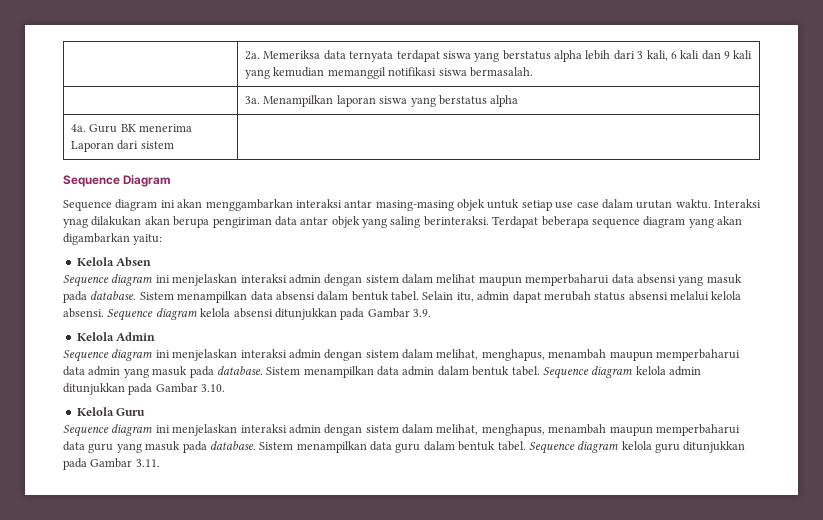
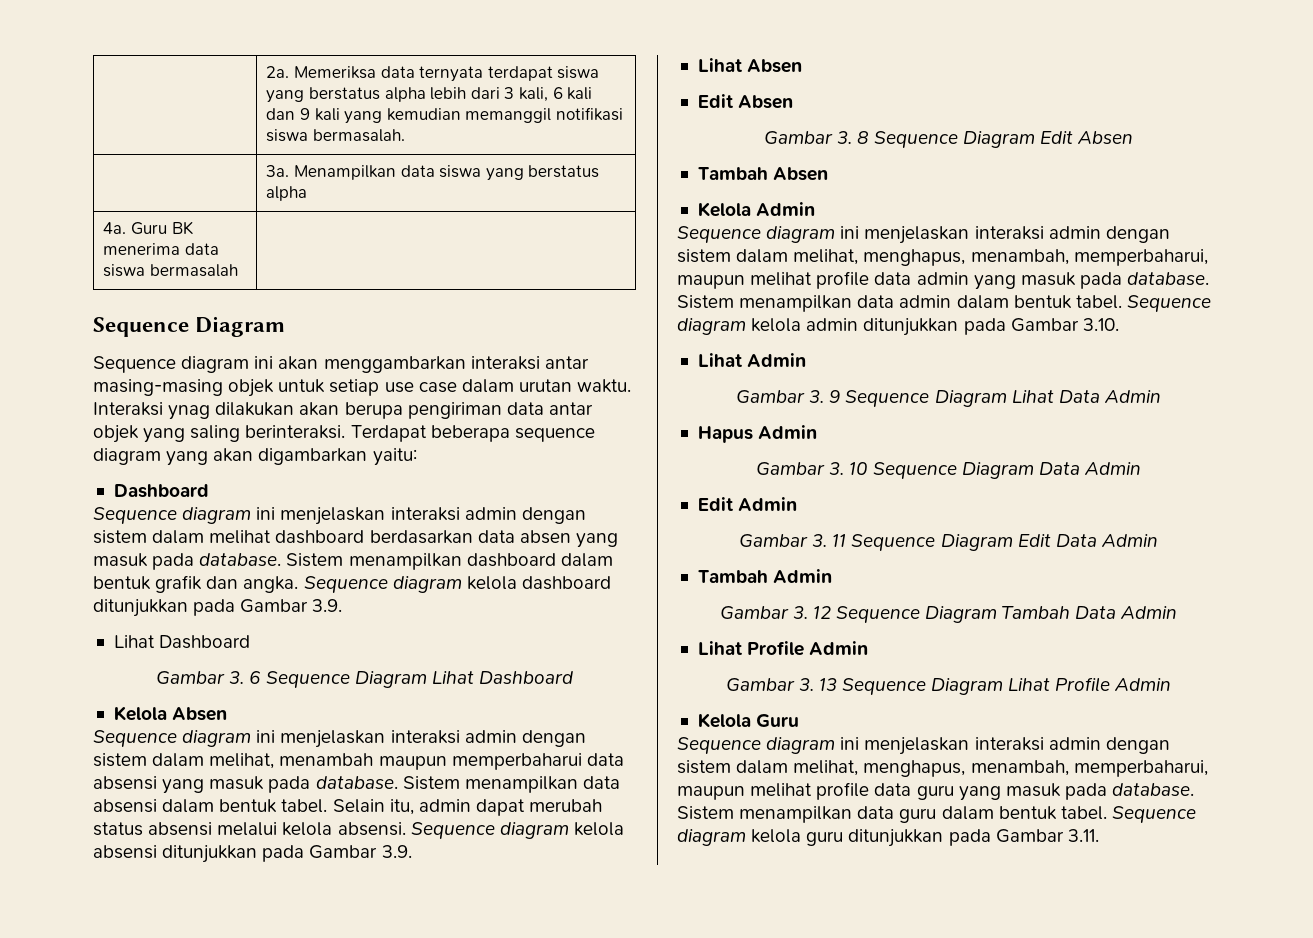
[336,95,376,107] laporan -> [400,165,435,177] data
[71,140,174,152] Laporan dari sistem -> [185,243,220,255] [103,264,239,277] data siswa bermasalah
(163, 239) none -> [113,484,209,498] [93,507,586,525] [93,530,618,548] [93,553,613,570] [93,575,611,593] [93,599,343,617] [113,635,251,649] [156,671,573,688] // Dashboard // Sequence diagram ini menjelaskan interaksi admin dengan sistem dalam melihat dashboard berdasarkan data absen yang masuk pada database. Sistem menampilkan dashboard dalam bentuk grafik dan angka. Sequence diagram kelola dashboard ditunjukkan pada Gambar 3.9. // Lihat Dashboard // Gambar 3. 6 Sequence Diagram Lihat Dashboard
[436,274,476,283] melihat -> [209,753,374,769] melihat, menambah
(431, 313) none -> [697,58,803,73] [697,94,794,109] [764,131,1133,148] [697,167,829,181] // Lihat Absen // Edit Absen // Gambar 3. 8 Sequence Diagram Edit Absen // Tambah Absen
[548,349,740,361] menambah maupun memperbaharui -> [970,249,1208,266] [677,271,870,289] menambah, memperbaharui, maupun melihat profile
(226, 388) none -> [697,353,807,367] [736,390,1161,407] [697,425,818,443] [756,462,1141,479] [697,497,798,511] [739,534,1158,551] [697,569,833,583] [719,606,1178,623] [697,641,869,656] [725,677,1172,695] // Lihat Admin // Gambar 3. 9 Sequence Diagram Lihat Data Admin // Hapus Admin // Gambar 3. 10 Sequence Diagram Data Admin // Edit Admin // Gambar 3. 11 Sequence Diagram Edit Data Admin // Tambah Admin // Gambar 3. 12 Sequence Diagram Tambah Data Admin // Lihat Profile Admin // Gambar 3. 13 Sequence Diagram Lihat Profile Admin
[548,424,740,436] menambah maupun memperbaharui -> [970,760,1208,777] [677,782,870,800] menambah, memperbaharui, maupun melihat profile

